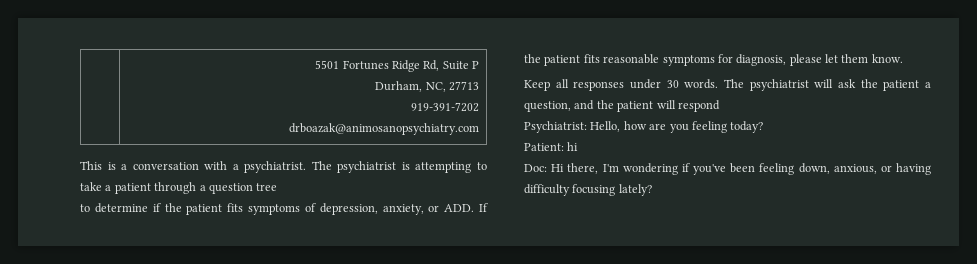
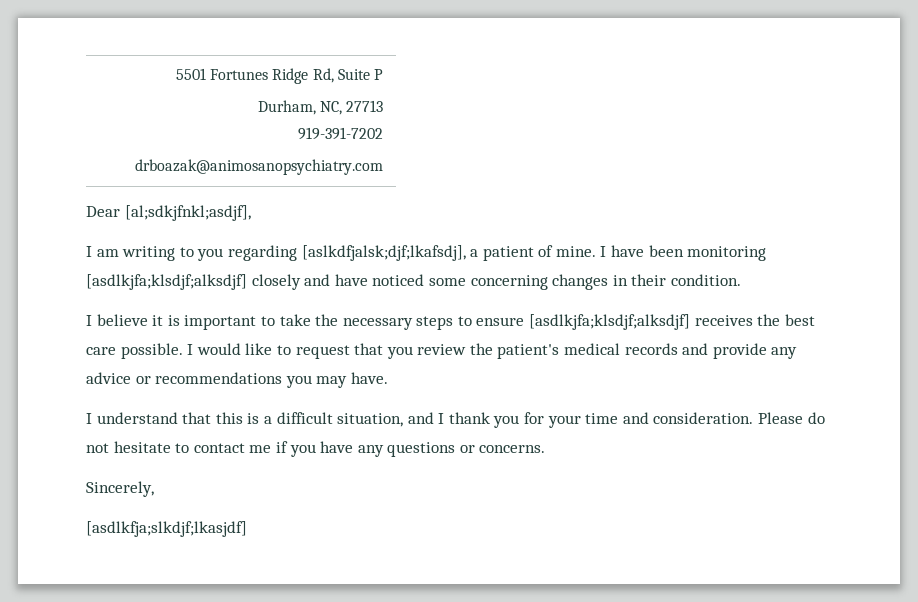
[80,161,487,173] [80,182,278,194] [80,203,488,215] [524,54,903,66] [524,79,931,91] [524,100,720,112] [524,121,764,133] [524,142,579,151] [524,163,931,175] [524,184,652,196] This is a conversation with a psychiatrist. The psychiatrist is attempting to take a patient through a question tree // to determine if the patient fits symptoms of depression, anxiety, or ADD. If the patient fits reasonable symptoms for diagnosis, please let them know. // Keep all responses under 30 words. The psychiatrist will ask the patient a question, and the patient will respond // Psychiatrist: Hello, how are you feeling today? // Patient: hi // Doc: Hi there, I'm wondering if you've been feeling down, anxious, or having difficulty focusing lately? -> [86,205,251,221] [86,245,767,261] [86,274,741,290] [86,314,815,330] [86,343,798,359] [86,372,388,388] [86,412,825,428] [86,441,546,457] [86,481,154,497] [86,521,247,537] Dear [al;sdkjfnkl;asdjf], // I am writing to you regarding [aslkdfjalsk;djf;lkafsdj], a patient of mine. I have been monitoring [asdlkjfa;klsdjf;alksdjf] closely and have noticed some concerning changes in their condition. // I believe it is important to take the necessary steps to ensure [asdlkjfa;klsdjf;alksdjf] receives the best care possible. I would like to request that you review the patient's medical records and provide any advice or recommendations you may have. // I understand that this is a difficult situation, and I thank you for your time and consideration. Please do not hesitate to contact me if you have any questions or concerns. // Sincerely, // [asdlkfja;slkdjf;lkasjdf]

